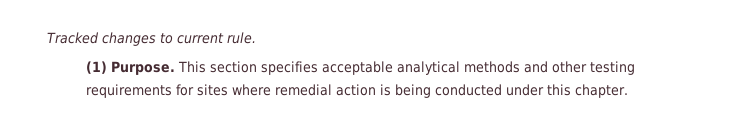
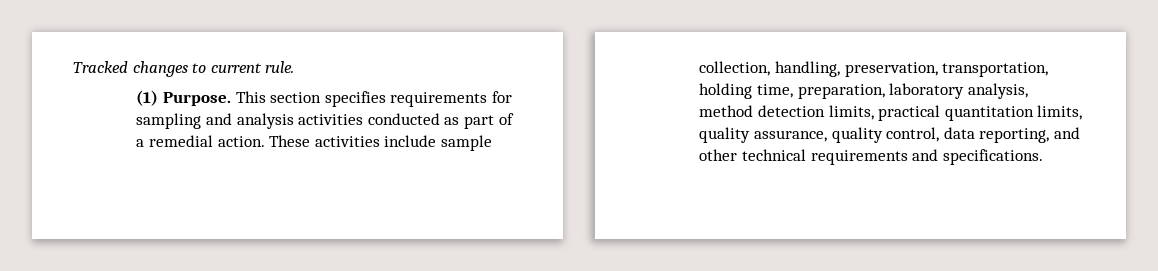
[321,61,635,75] [85,84,628,98] acceptable analytical methods and other testing requirements for sites where remedial action is being conducted under this chapter. -> [390,91,512,107] [136,113,514,129] [136,135,492,151] [699,61,1049,77] [699,83,1028,99] [699,105,1083,121] [699,127,1080,143] [699,149,1043,165] requirements for sampling and analysis activities conducted as part of a remedial action. These activities include sample collection, handling, preservation, transportation, holding time, preparation, laboratory analysis, method detection limits, practical quantitation limits, quality assurance, quality control, data reporting, and other technical requirements and specifications.

